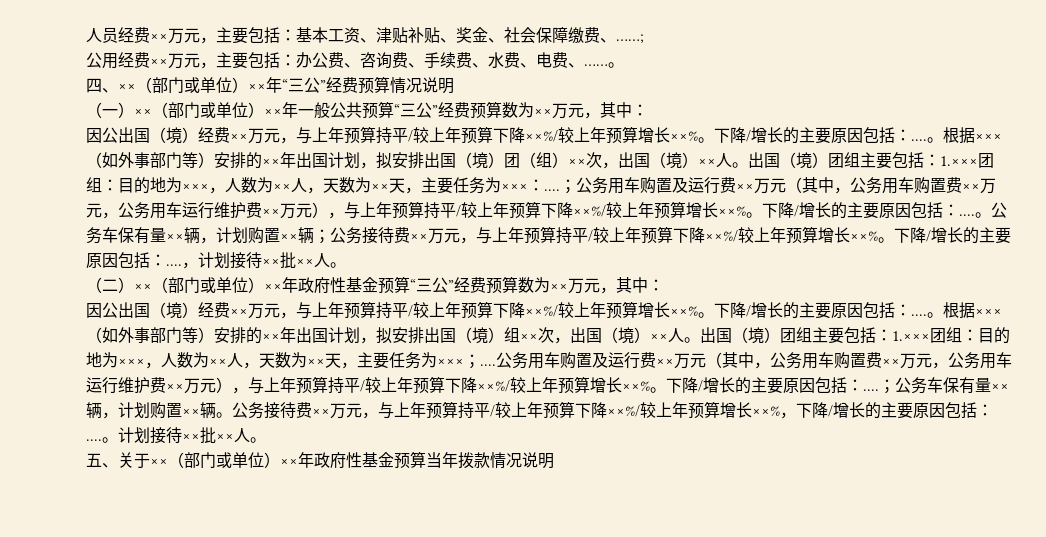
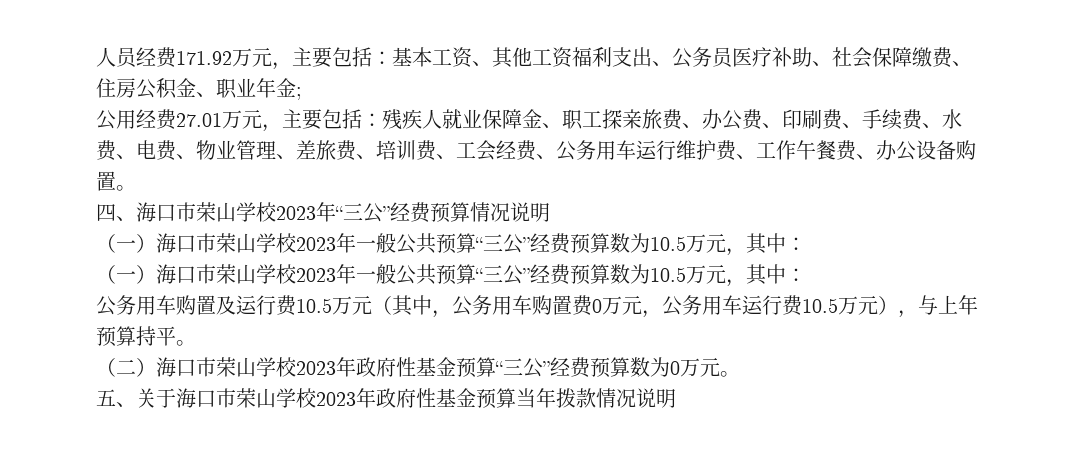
[150,33,168,41] ×× -> [176,51,232,65] 171.92
[376,27,644,43] 津贴补贴、奖金、社会保障缴费、……; -> [492,47,972,68] [96,78,302,100] 其他工资福利支出、公务员医疗补助、社会保障缴费、住房公积金、职业年金;
[150,52,296,69] ××万元，主要包括： -> [176,109,702,132] 27.01万元，主要包括：残疾人就业保障金、职工探亲旅费、
[360,52,392,69] 咨询 -> [782,109,822,129] 印刷
[584,62,624,68] [86,77,266,93] ……。 // 四、××（部门或单位）×× -> [196,140,976,161] [96,171,136,191] [96,202,316,222] 物业管理、差旅费、培训费、工会经费、公务用车运行维护费、工作午餐费、办公设备购置。 // 四、海口市荣山学校2023
[134,102,282,118] ××（部门或单位）×× -> [156,233,336,253] 海口市荣山学校2023
[534,102,648,119] [86,126,1002,144] [86,152,994,169] [86,177,996,194] [86,201,1007,219] [86,226,1011,244] [86,252,346,269] [86,277,282,293] ××万元，其中： // 因公出国（境）经费××万元，与上年预算持平/较上年预算下降××%/较上年预算增长××%。下降/增长的主要原因包括：....。根据×××（如外事部门等）安排的××年出国计划，拟安排出国（境）团（组）××次，出国（境）××人。出国（境）团组主要包括：1.×××团组：目的地为×××，人数为××人，天数为××天，主要任务为×××：....；公务用车购置及运行费××万元（其中，公务用车购置费××万元，公务用车运行维护费××万元），与上年预算持平/较上年预算下降××%/较上年预算增长××%。下降/增长的主要原因包括：....。公务车保有量××辆，计划购置××辆；公务接待费××万元，与上年预算持平/较上年预算下降××%/较上年预算增长××%。下降/增长的主要原因包括：....，计划接待××批××人。 // （二）××（部门或单位）×× -> [650,233,806,256] [96,264,806,287] [96,295,978,318] [96,326,196,347] [96,357,336,377] 10.5万元，其中： // （一）海口市荣山学校2023年一般公共预算“三公”经费预算数为10.5万元，其中： // 公务用车购置及运行费10.5万元（其中，公务用车购置费0万元，公务用车运行费10.5万元），与上年预算持平。 // （二）海口市荣山学校2023
[550,277,664,294] [86,301,1002,319] [86,327,1010,344] [86,352,1012,369] [86,376,1009,394] [86,401,993,419] [86,427,266,444] [86,452,298,468] ××万元，其中： // 因公出国（境）经费××万元，与上年预算持平/较上年预算下降××%/较上年预算增长××%。下降/增长的主要原因包括：....。根据×××（如外事部门等）安排的××年出国计划，拟安排出国（境）组××次，出国（境）××人。出国（境）团组主要包括：1.×××团组：目的地为×××，人数为××人，天数为××天，主要任务为×××；....公务用车购置及运行费××万元（其中，公务用车购置费××万元，公务用车运行维护费××万元），与上年预算持平/较上年预算下降××%/较上年预算增长××%。下降/增长的主要原因包括：....；公务车保有量××辆，计划购置××辆。公务接待费××万元，与上年预算持平/较上年预算下降××%/较上年预算增长××%，下降/增长的主要原因包括：....。计划接待××批××人。 // 五、关于××（部门或单位）×× -> [670,358,740,377] [96,388,356,408] 0万元。 // 五、关于海口市荣山学校2023

